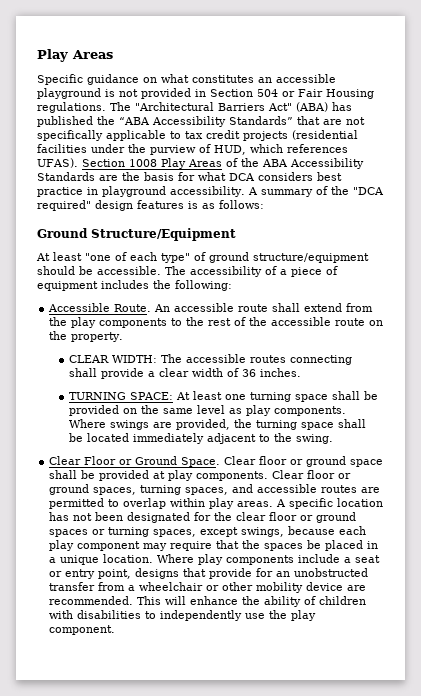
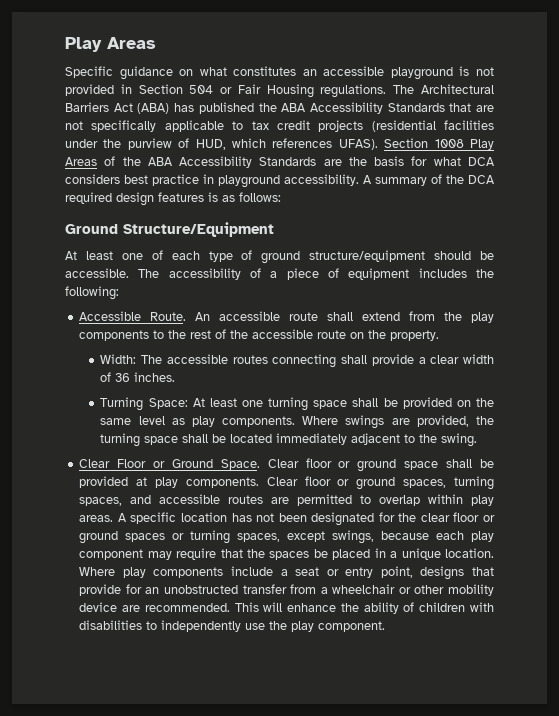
[135,102,292,111] "Architectural Barriers Act" -> [420,84,494,94] [65,102,133,112] Architectural Barriers Act
[119,116,293,127] “ABA Accessibility Standards” -> [281,102,445,114] ABA Accessibility Standards
[352,187,384,195] [37,200,91,211] "DCA required" -> [468,175,495,184] [65,192,112,204] DCA required
[85,253,111,261] "one -> [121,253,143,260] one
[161,253,190,263] type" -> [208,251,233,262] type
[69,355,158,363] CLEAR WIDTH: -> [100,354,137,364] Width:
[69,392,174,400] TURNING SPACE: -> [100,397,188,411] Turning Space:

